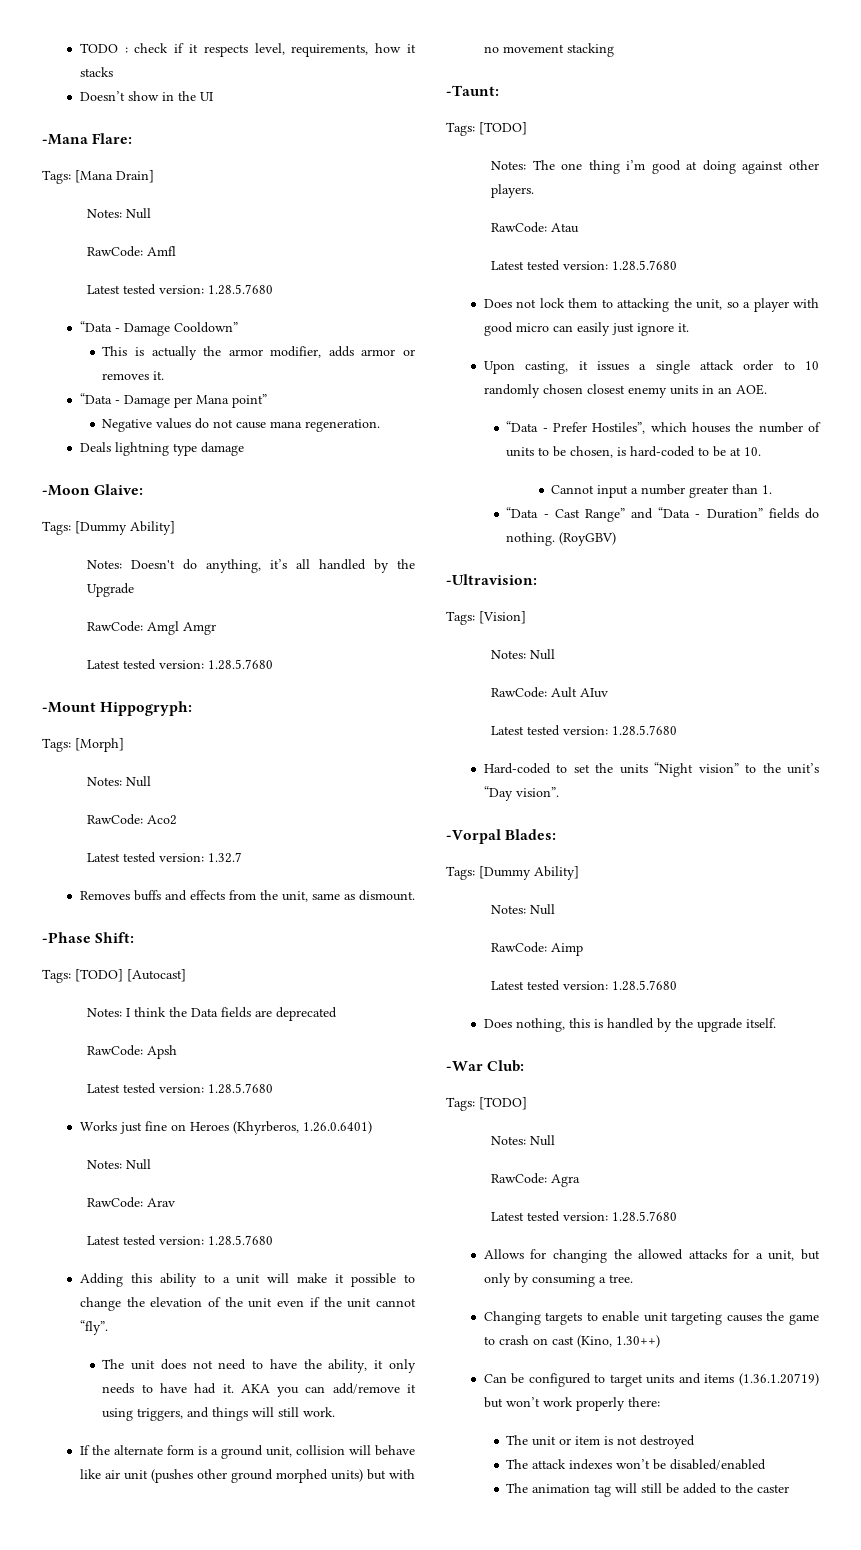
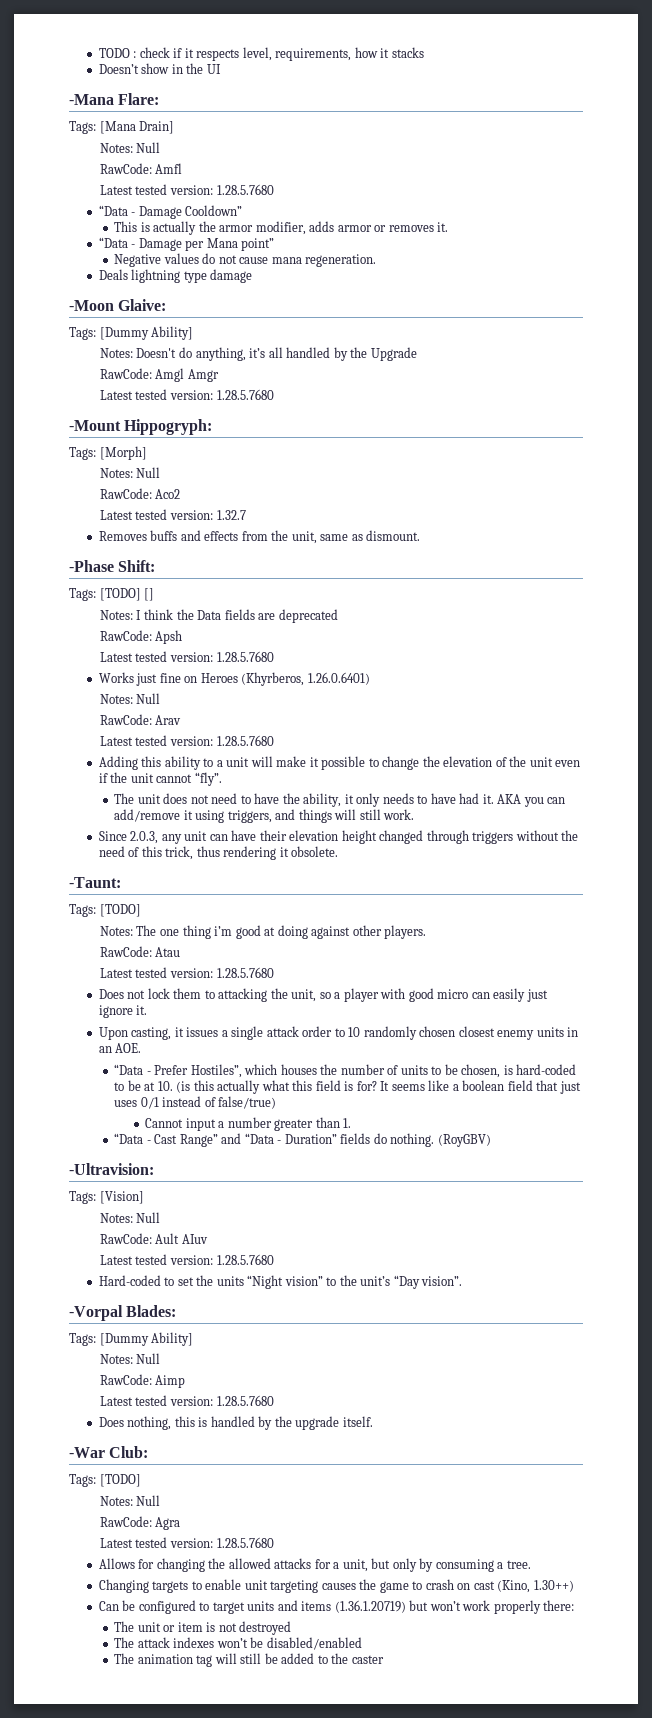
[127,969,186,982] [Autocast] -> [144,588,155,601] []
[79,1445,415,1459] [79,1469,416,1483] [483,43,614,57] If the alternate form is a ground unit, collision will behave like air unit (pushes other ground morphed units) but with no movement stacking -> [98,830,579,844] [98,846,339,860] Since 2.0.3, any unit can have their elevation height changed through triggers without the need of this trick, thus rendering it obsolete.
(762, 451) none -> [176,1080,581,1094] [114,1096,277,1109] (is this actually what this field is for? It seems like a boolean field that just uses 0/1 instead of false/true)

